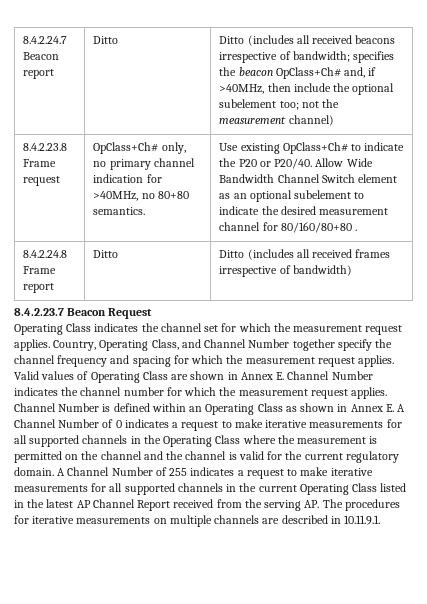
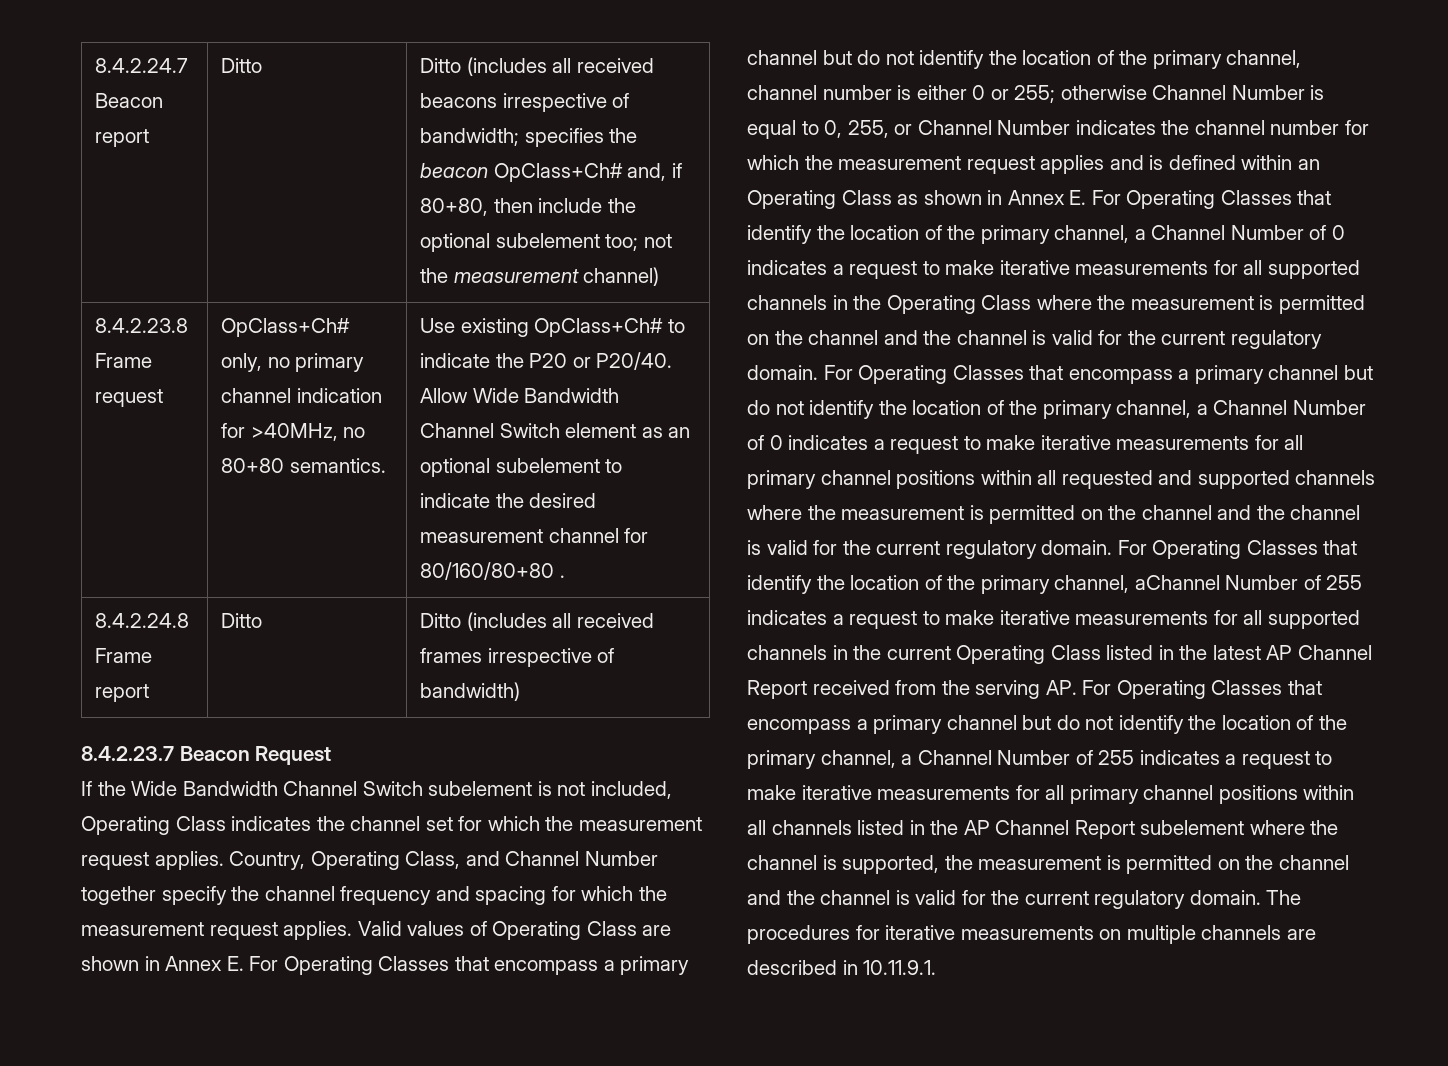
[219,84,265,94] >40MHz, -> [420,198,489,216] 80+80,
(153, 313) none -> [81,781,672,799] If the Wide Bandwidth Channel Switch subelement is not included,
(285, 376) none -> [249,956,690,975] [747,50,1302,69] [747,85,1325,103] [747,120,913,139] For Operating Classes that encompass a primary channel but do not identify the location of the primary channel, channel number is either 0 or 255; otherwise Channel Number is equal to 0, 255, or
[351,387,388,399] [14,403,100,412] applies. Channel Number -> [1040,155,1144,174] applies and
[397,404,406,412] A -> [1091,190,1332,209] [747,225,1146,244] For Operating Classes that identify the location of the primary channel, a
[57,467,110,476] A Channel -> [823,365,1373,384] [747,400,1366,419] [747,435,1304,454] [747,470,1376,489] [747,505,1361,524] [747,540,1358,559] [747,575,1220,594] For Operating Classes that encompass a primary channel but do not identify the location of the primary channel, a Channel Number of 0 indicates a request to make iterative measurements for all primary channel positions within all requested and supported channels where the measurement is permitted on the channel and the channel is valid for the current regulatory domain. For Operating Classes that identify the location of the primary channel, aChannel
(320, 504) none -> [1082,680,1322,699] [747,715,1347,734] [747,750,1333,769] [747,785,1355,804] [747,820,1339,839] [747,855,1349,874] [747,890,1261,909] For Operating Classes that encompass a primary channel but do not identify the location of the primary channel, a Channel Number of 255 indicates a request to make iterative measurements for all primary channel positions within all channels listed in the AP Channel Report subelement where the channel is supported, the measurement is permitted on the channel and the channel is valid for the current regulatory domain.

